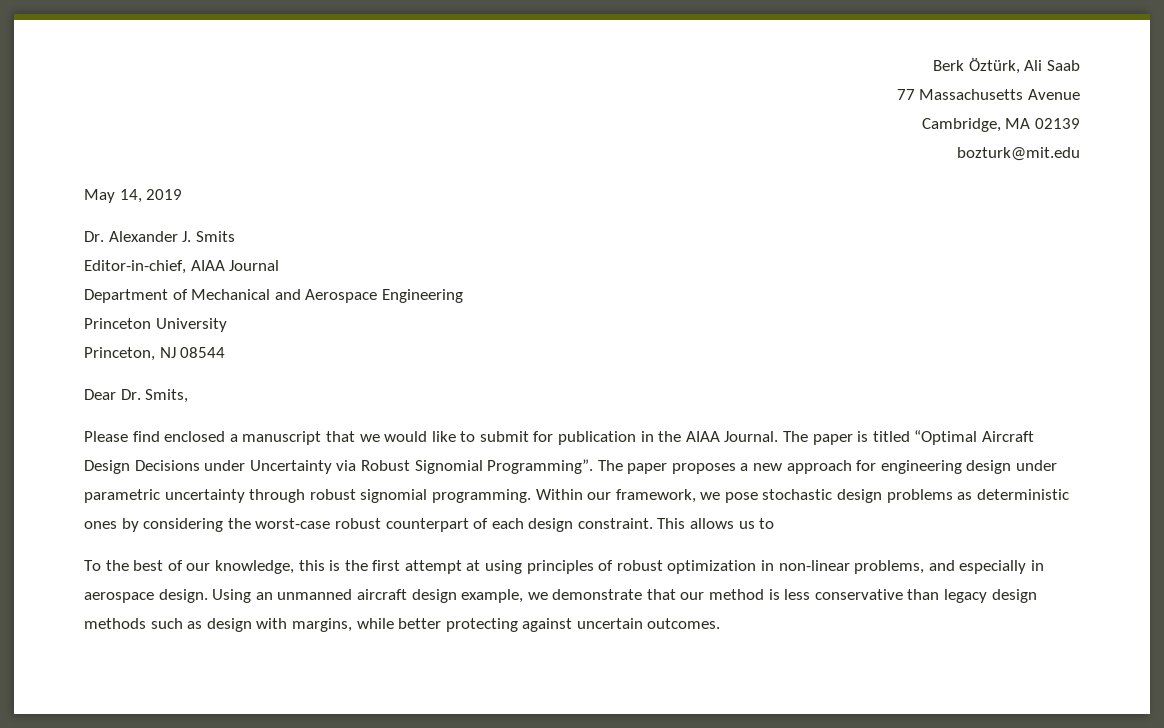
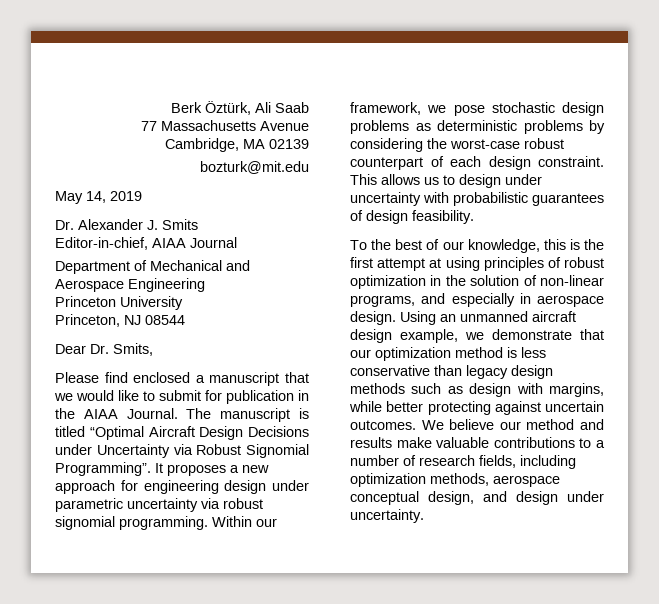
[812,434,853,445] paper -> [220,408,291,422] manuscript
[597,460,668,474] The paper -> [155,463,163,473] It
[249,489,306,503] through -> [201,498,220,509] via
[84,521,117,529] ones -> [523,120,583,134] problems
(775, 523) none -> [459,174,542,188] [350,192,604,206] [350,210,474,224] design under uncertainty with probabilistic guarantees of design feasibility.
[778,560,925,574] non-linear problems, -> [445,275,604,286] [350,295,415,307] the solution of non-linear programs,
(705, 596) none -> [375,347,451,361] optimization
(721, 623) none -> [421,419,604,430] [350,437,605,448] [350,455,576,469] [350,473,560,487] [350,491,604,505] [350,509,424,523] We believe our method and results make valuable contributions to a number of research fields, including optimization methods, aerospace conceptual design, and design under uncertainty.

